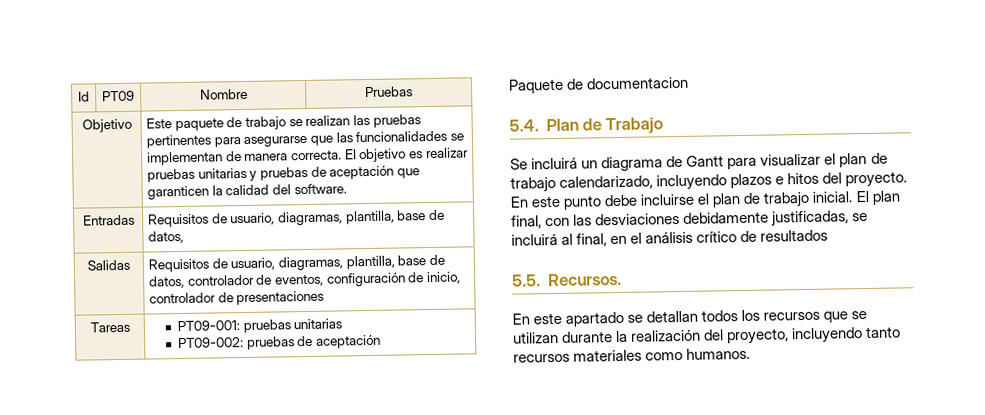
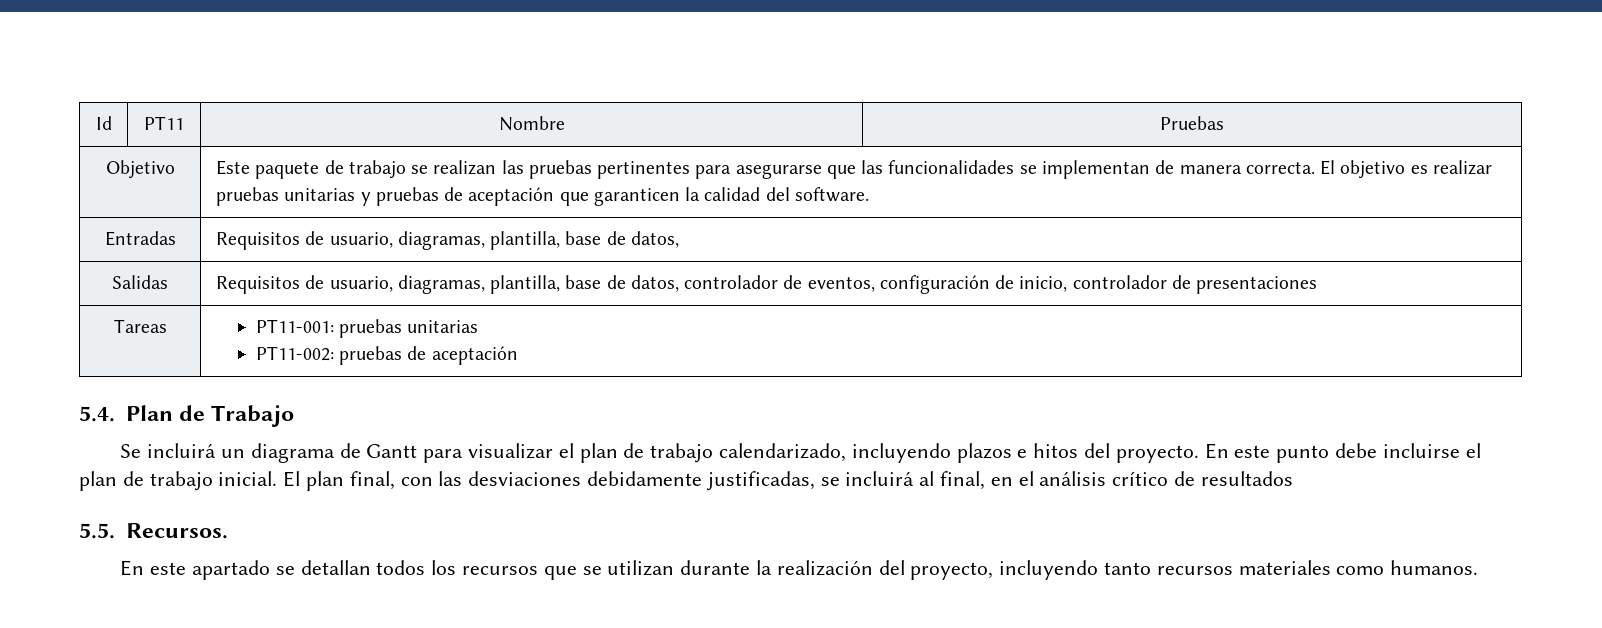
[102,90,135,102] PT09 -> [144,116,184,130] PT11
[177,320,241,332] PT09-001: -> [255,319,334,333] PT11-001:
[178,334,382,350] [508,76,690,94] PT09-002: pruebas de aceptación // Paquete de documentacion -> [255,346,518,365] PT11-002: pruebas de aceptación

